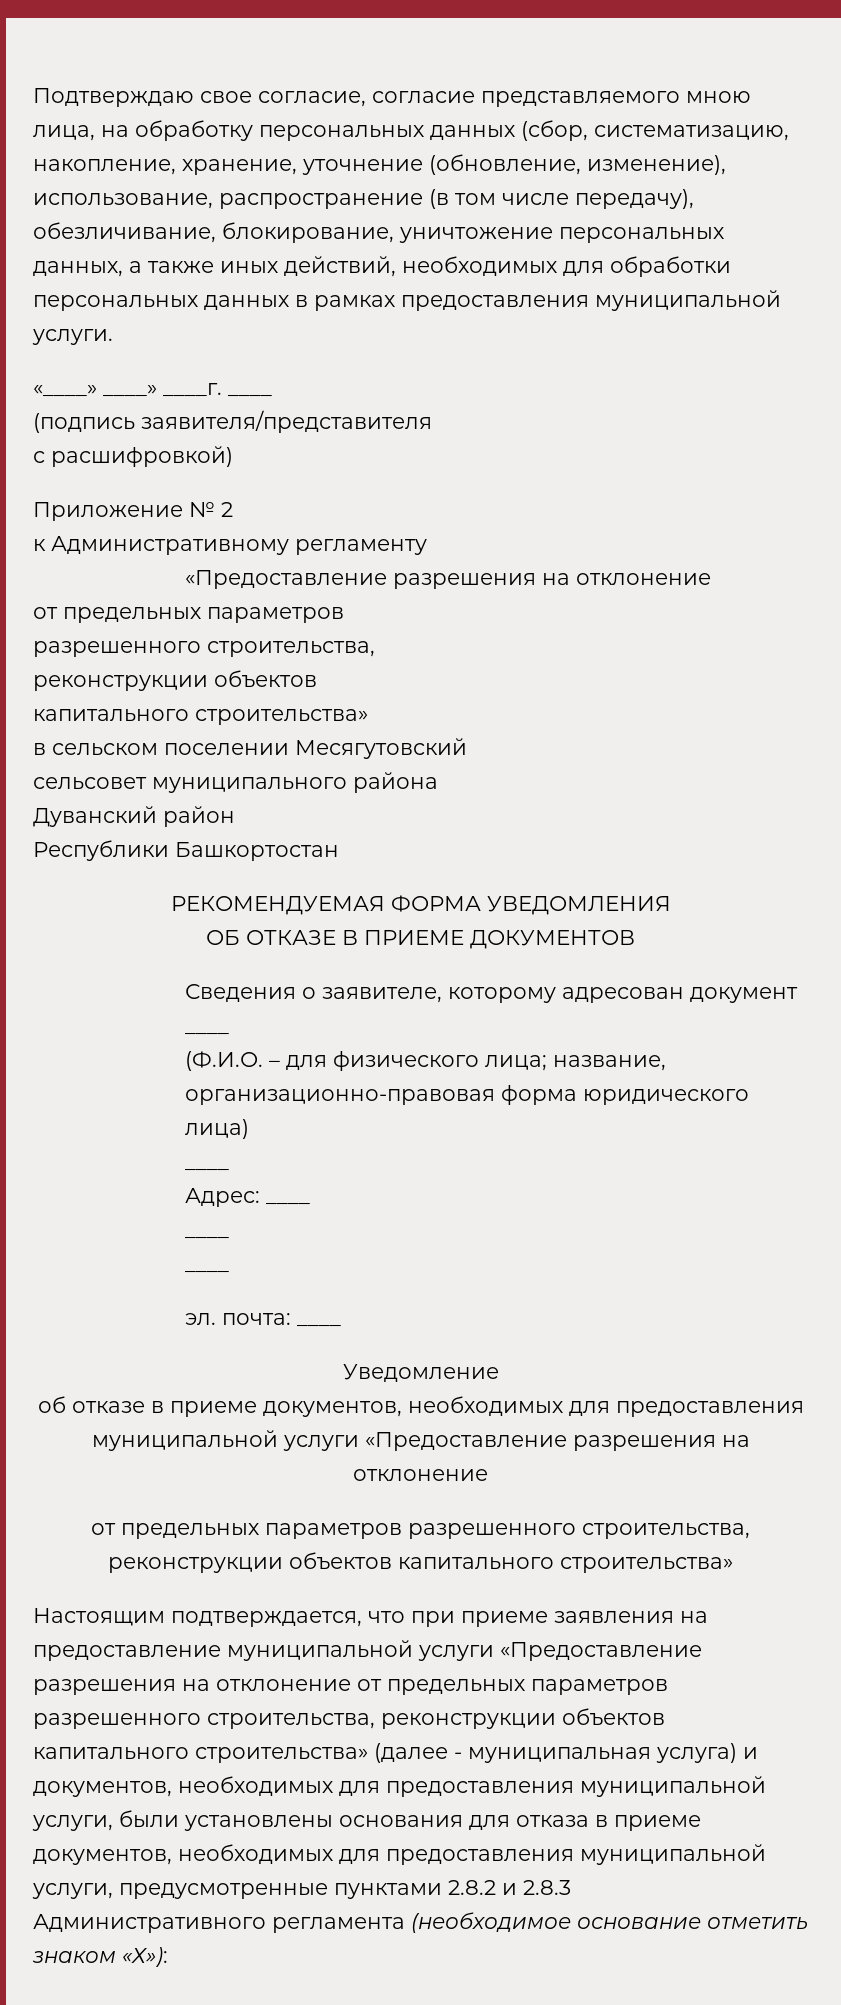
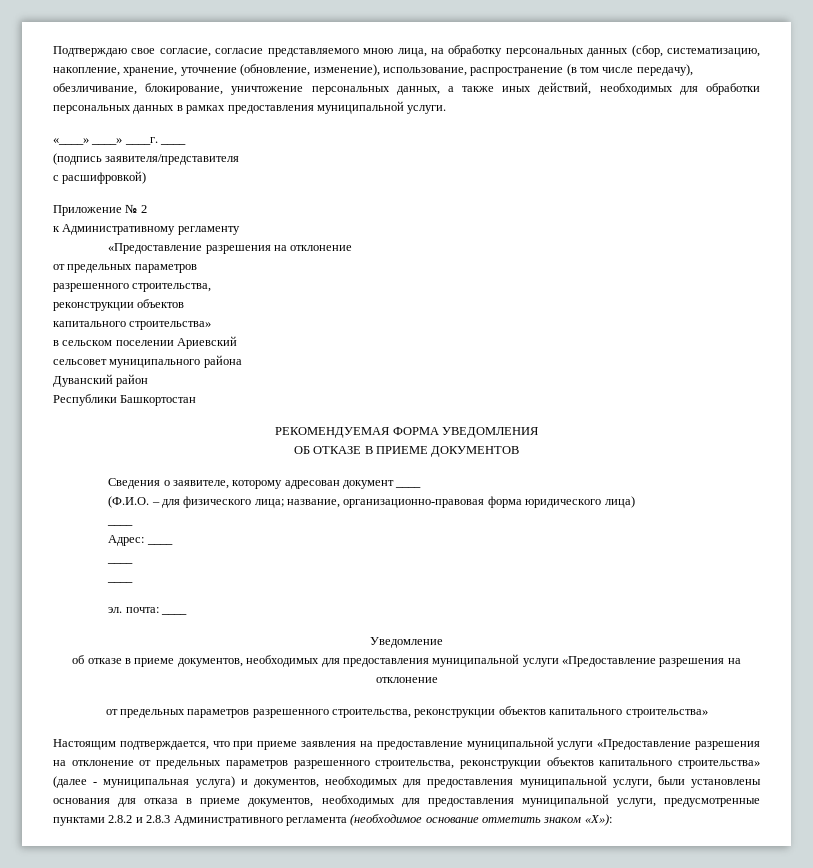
[295,738,467,759] Месягутовский -> [177,336,238,349] Ариевский

